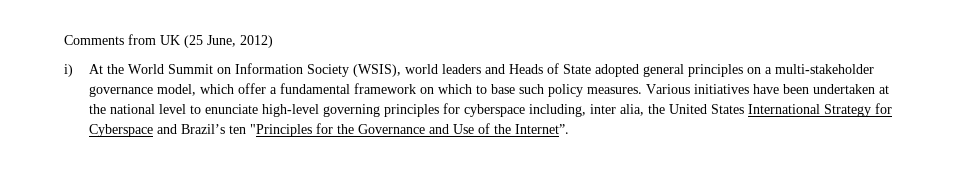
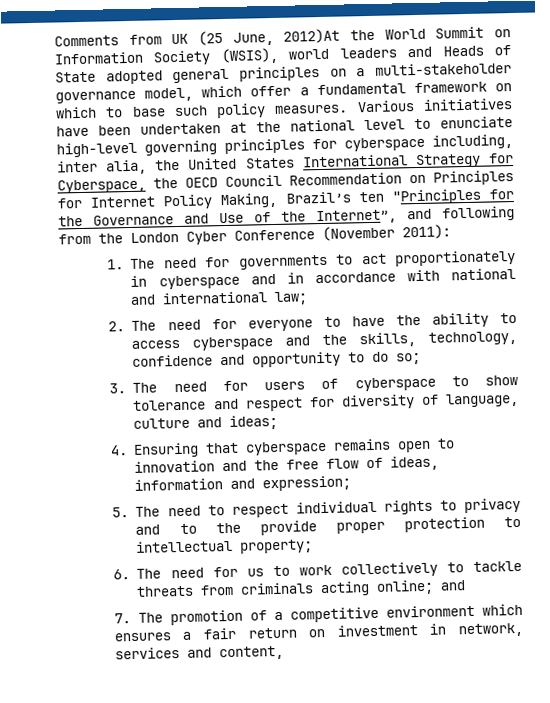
[240,35,273,48] [64,64,103,77] 2012) // i) At -> [283,28,341,44] 2012)At
[88,124,177,137] Cyberspace and -> [57,170,514,194] [57,192,278,210] Cyberspace, the OECD Council Recommendation on Principles for Internet Policy Making,
[514,124,569,134] Internet”. -> [316,206,515,225] [58,224,451,245] [106,249,517,270] [130,267,516,290] [130,291,309,305] [107,312,518,332] [131,330,518,351] [132,351,422,368] [108,374,518,394] [132,392,519,412] [133,414,279,430] [109,438,456,458] [134,455,440,473] [134,475,352,492] [111,497,522,518] [135,516,521,536] [135,539,314,554] [112,560,523,580] [136,579,466,597] [113,603,523,626] [113,622,523,642] [114,645,284,661] Internet”, and following from the London Cyber Conference (November 2011): // 1. The need for governments to act proportionately in cyberspace and in accordance with national and international law; // 2. The need for everyone to have the ability to access cyberspace and the skills, technology, confidence and opportunity to do so; // 3. The need for users of cyberspace to show tolerance and respect for diversity of language, culture and ideas; // 4. Ensuring that cyberspace remains open to innovation and the free flow of ideas, information and expression; // 5. The need to respect individual rights to privacy and to the provide proper protection to intellectual property; // 6. The need for us to work collectively to tackle threats from criminals acting online; and // 7. The promotion of a competitive environment which ensures a fair return on investment in network, services and content,

